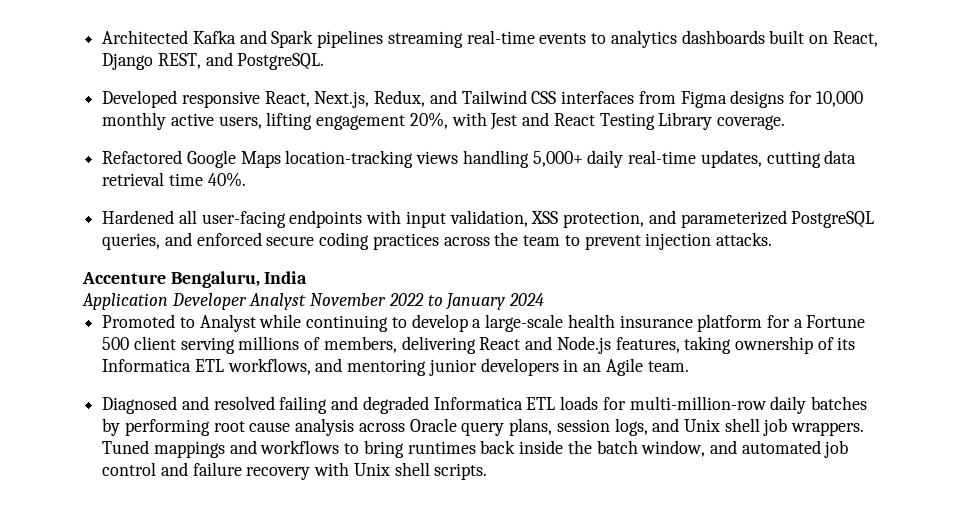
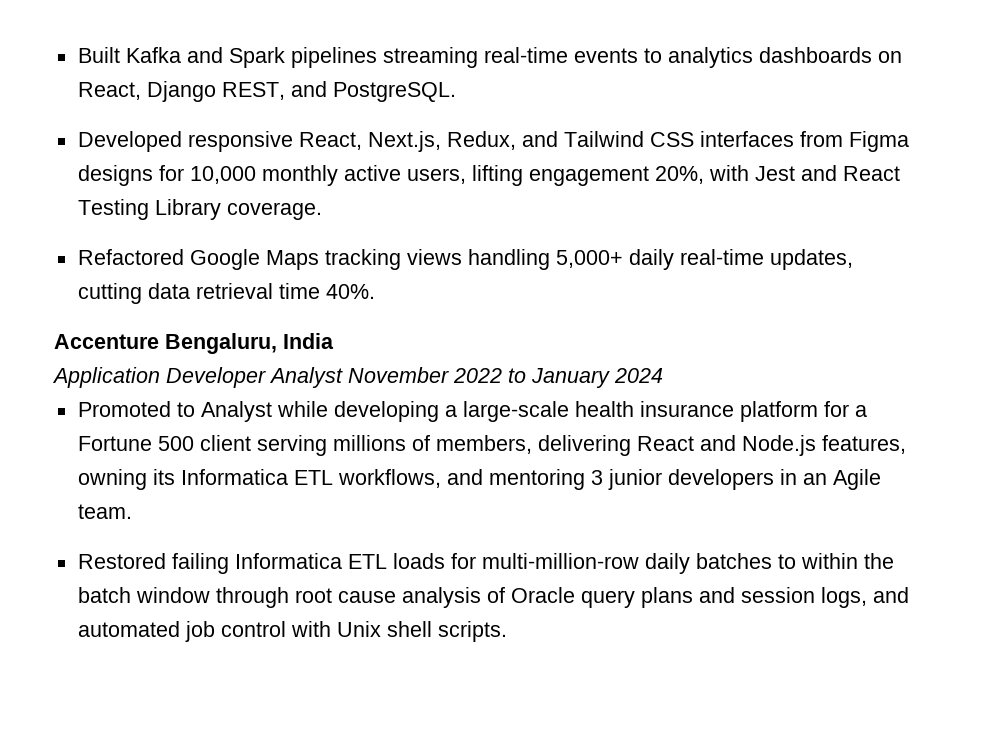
[102,30,189,44] Architected -> [77,47,120,63] Built
[769,30,805,44] built -> (872, 55) none
[285,150,414,168] location-tracking -> [324,249,401,270] tracking
[102,210,875,228] [102,232,772,250] // Hardened all user-facing endpoints with input validation, XSS protection, and parameterized PostgreSQL queries, and enforced secure coding practices across the team to prevent injection attacks. -> (375, 291) none
[306,314,468,332] continuing to develop -> [333,401,439,422] developing
[684,336,834,354] taking ownership of -> [77,469,147,490] owning
(427, 367) none -> [590,470,603,485] 3
[102,396,429,414] Diagnosed and resolved failing and degraded -> [77,553,229,574] Restored failing
[102,418,210,436] by performing -> [777,553,894,569] [77,587,289,608] to within the batch window through
[358,423,405,432] across -> [486,587,505,603] of
[509,418,553,436] plans, -> [640,587,735,608] plans and
[683,418,865,436] [102,440,849,458] [102,462,311,480] Unix shell job wrappers. Tuned mappings and workflows to bring runtimes back inside the batch window, and automated job control and failure recovery -> [77,621,286,642] automated job control

